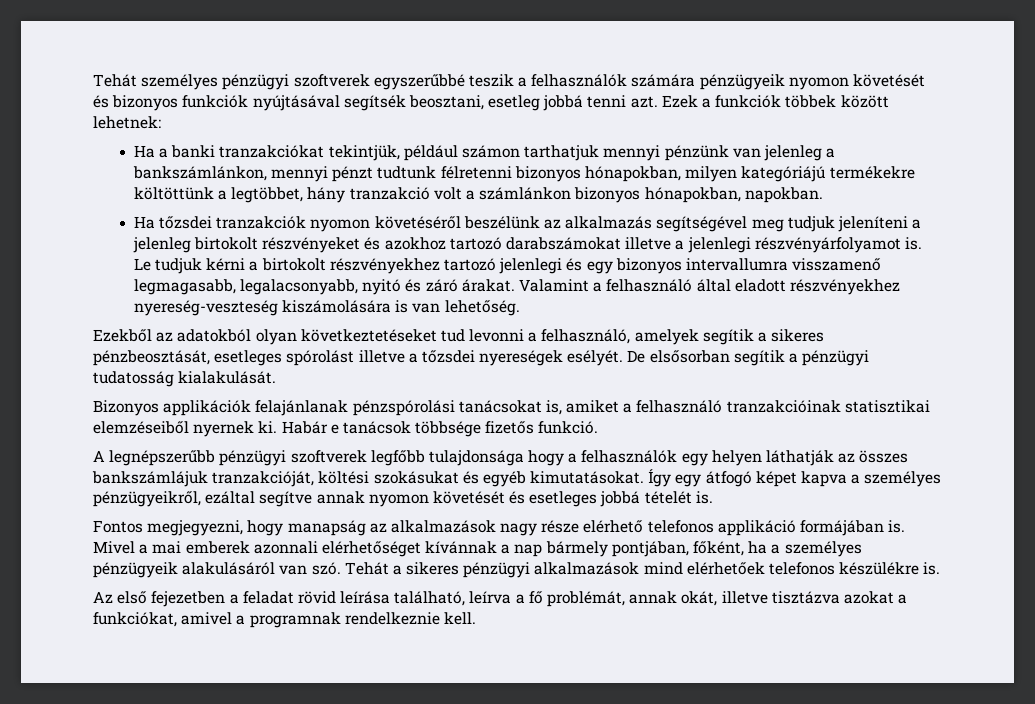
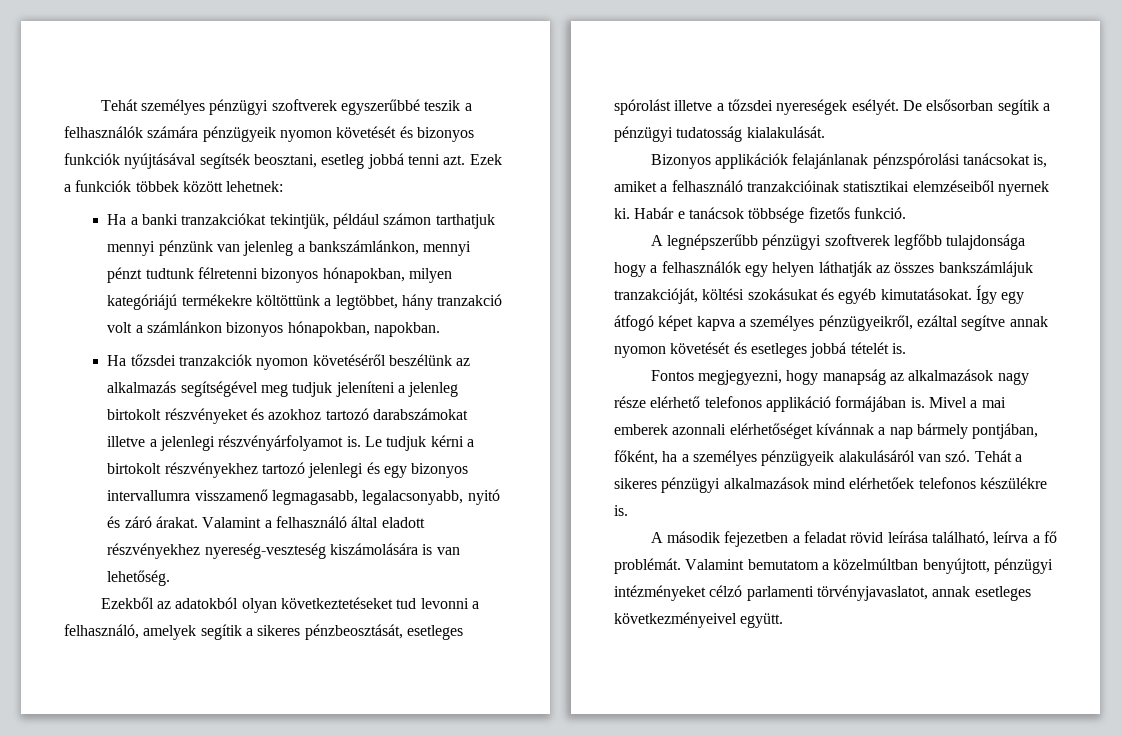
[93,591,148,604] Az első -> [650,531,720,543] A második
[547,591,908,607] [93,612,476,628] problémát, annak okát, illetve tisztázva azokat a funkciókat, amivel a programnak rendelkeznie kell. -> [614,558,1053,574] [614,585,1031,601] [614,612,784,628] problémát. Valamint bemutatom a közelmúltban benyújtott, pénzügyi intézményeket célzó parlamenti törvényjavaslatot, annak esetleges következményeivel együtt.

